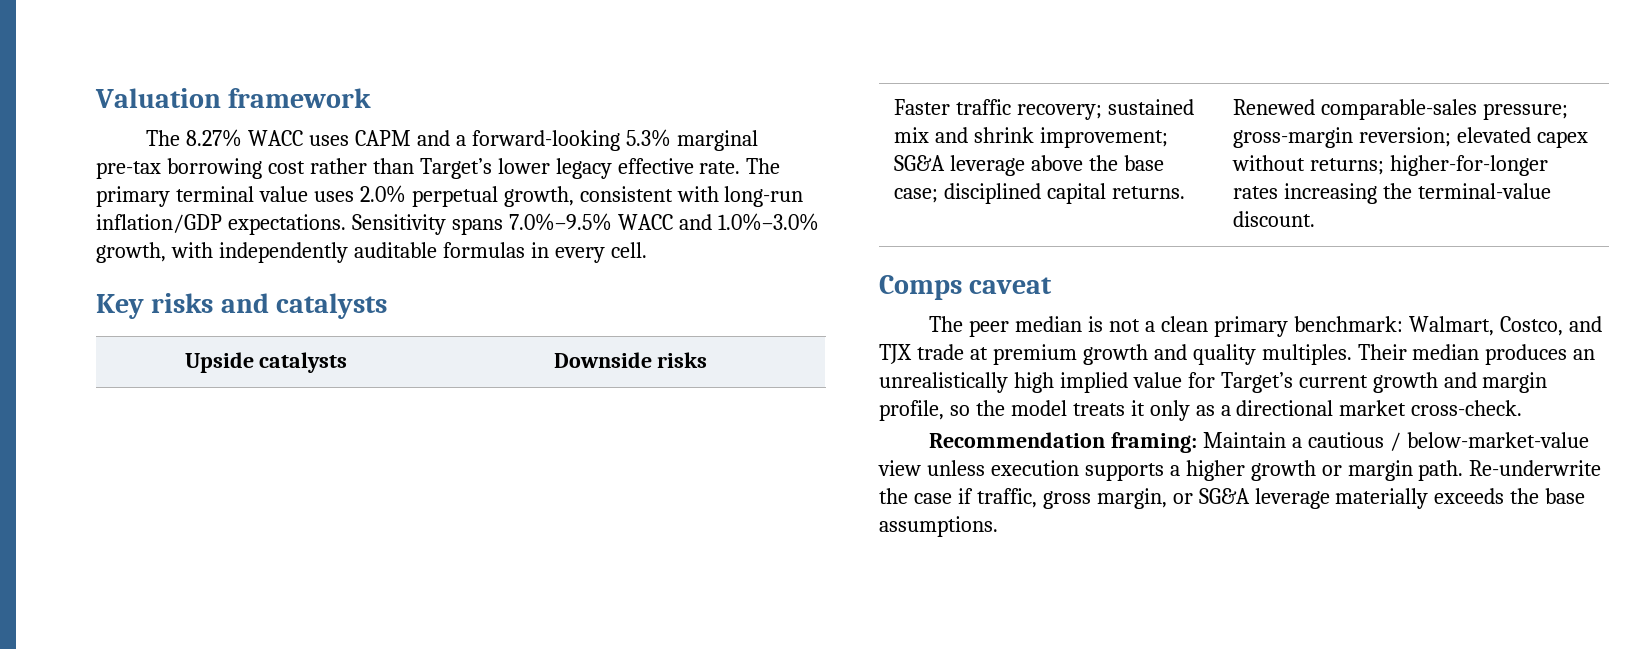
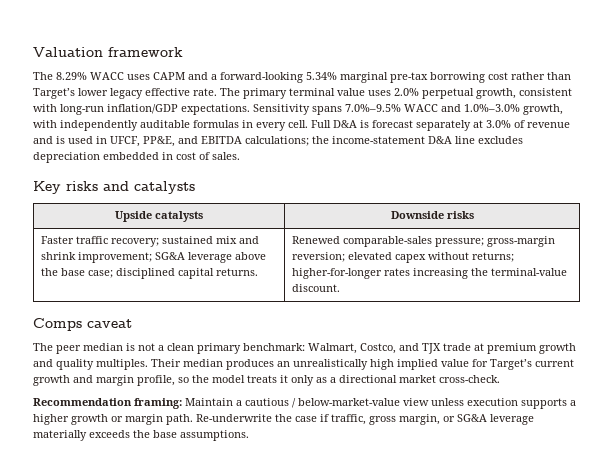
[186,129,243,147] 8.27% -> [56,72,87,80] 8.29%
[625,129,671,147] 5.3% -> [306,72,337,80] 5.34%
(647, 250) none -> [311,120,570,131] [33,136,523,147] [33,152,240,163] Full D&A is forecast separately at 3.0% of revenue and is used in UFCF, PP&E, and EBITDA calculations; the income-statement D&A line excludes depreciation embedded in cost of sales.

